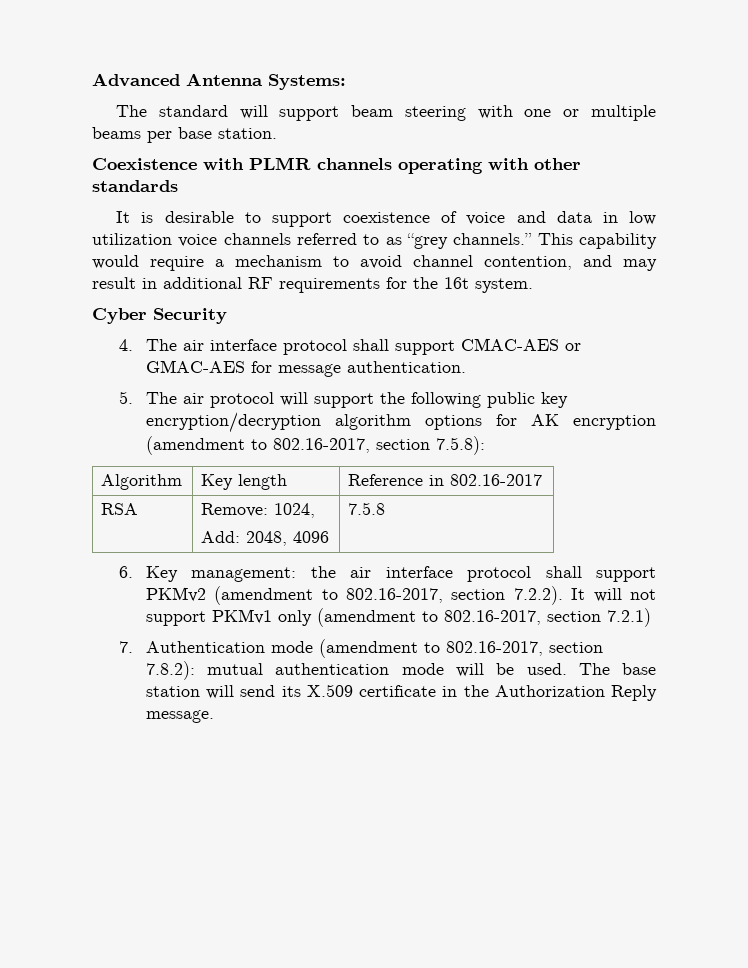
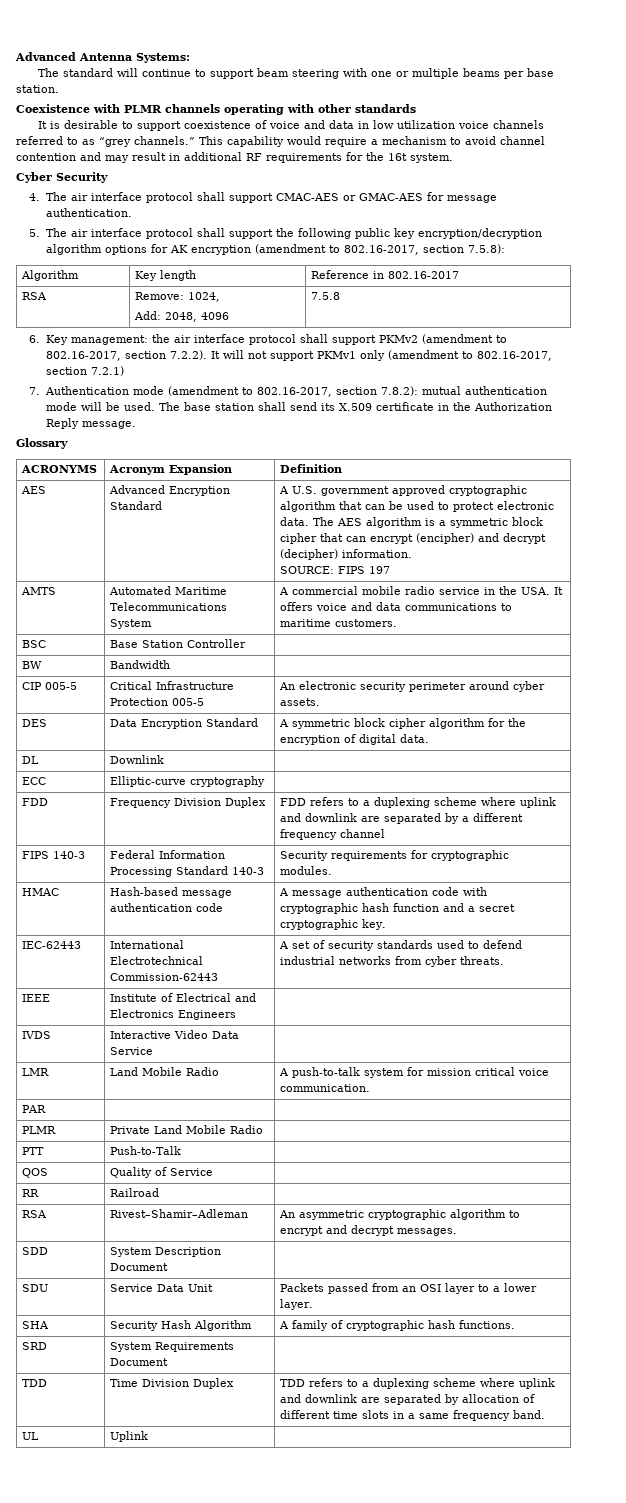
(268, 112) none -> [141,69,206,77] continue to
[484,256,572,270] contention, -> [16,153,76,161] contention
[209,392,308,408] protocol will -> [90,228,225,239] interface protocol shall
[206,685,235,699] will -> [257,402,286,411] shall
(214, 716) none -> [16,438,68,449] [21,465,98,473] [109,464,233,475] [280,464,343,473] [21,486,47,494] [109,485,231,496] [110,501,163,510] [279,485,528,496] [280,501,555,512] [280,517,544,528] [280,533,547,544] [280,549,413,560] [280,566,391,574] [21,587,57,595] [109,586,228,595] [110,602,228,611] [110,619,153,629] [279,586,564,595] [280,602,513,611] [280,619,398,627] [22,640,47,648] [110,639,247,648] [22,661,43,669] [110,660,171,669] [22,682,78,690] [110,681,235,690] [110,698,205,706] [279,681,546,692] [280,698,321,706] [22,719,48,727] [110,718,259,729] [279,718,527,729] [280,734,430,745] [22,756,40,764] [110,755,165,764] [22,777,47,785] [110,776,266,787] [22,798,49,806] [110,797,267,808] [280,797,557,808] [280,813,524,824] [280,829,386,840] [22,851,86,859] [110,850,226,859] [110,866,265,877] [280,850,510,861] [280,866,333,875] [22,888,60,896] [110,887,233,898] [110,903,224,912] [279,887,488,898] [280,903,516,914] [280,919,387,930] [22,941,82,949] [110,940,185,949] [110,956,204,965] [110,973,219,981] [279,940,523,951] [280,956,505,967] [22,994,51,1002] [110,993,257,1002] [110,1009,237,1020] [22,1031,52,1039] [110,1030,240,1039] [110,1047,154,1055] [22,1068,50,1076] [110,1067,220,1076] [279,1067,550,1078] [280,1084,371,1092] [22,1105,47,1113] [22,1126,57,1134] [110,1125,264,1134] [22,1147,45,1155] [110,1146,182,1155] [22,1168,49,1178] [110,1167,214,1178] [22,1189,40,1197] [110,1188,160,1197] [22,1210,48,1218] [110,1209,249,1218] [279,1209,521,1220] [280,1225,458,1236] [22,1247,49,1255] [110,1247,222,1257] [110,1263,169,1271] [22,1284,49,1292] [110,1284,214,1292] [280,1283,538,1294] [280,1299,314,1310] [22,1321,50,1329] [110,1320,253,1331] [279,1320,516,1331] [22,1342,48,1350] [110,1342,235,1352] [110,1358,169,1366] [22,1379,48,1387] [110,1378,235,1389] [280,1378,556,1389] [280,1394,536,1405] [280,1410,546,1421] [22,1432,40,1440] [110,1431,149,1442] // Glossary // ACRONYMS | Acronym Expansion | Definition // AES | Advanced Encryption Standard | A U.S. government approved cryptographic algorithm that can be used to protect electronic data. The AES algorithm is a symmetric block cipher that can encrypt (encipher) and decrypt (decipher) information. // SOURCE: FIPS 197 // AMTS | Automated Maritime Telecommunications System | A commercial mobile radio service in the USA. It offers voice and data communications to maritime customers. // BSC | Base Station Controller | // BW | Bandwidth | // CIP 005-5 | Critical Infrastructure Protection 005-5 | An electronic security perimeter around cyber assets. // DES | Data Encryption Standard | A symmetric block cipher algorithm for the encryption of digital data. // DL | Downlink | // ECC | Elliptic-curve cryptography | // FDD | Frequency Division Duplex | FDD refers to a duplexing scheme where uplink and downlink are separated by a different frequency channel // FIPS 140-3 | Federal Information Processing Standard 140-3 | Security requirements for cryptographic modules. // HMAC | Hash-based message authentication code | A message authentication code with cryptographic hash function and a secret cryptographic key. // IEC-62443 | International Electrotechnical Commission-62443 | A set of security standards used to defend industrial networks from cyber threats. // IEEE | Institute of Electrical and Electronics Engineers | // IVDS | Interactive Video Data Service | // LMR | Land Mobile Radio | A push-to-talk system for mission critical voice communication. // PAR | | // PLMR | Private Land Mobile Radio | // PTT | Push-to-Talk | // QOS | Quality of Service | // RR | Railroad | // RSA | Rivest–Shamir–Adleman | An asymmetric cryptographic algorithm to encrypt and decrypt messages. // SDD | System Description Document | // SDU | Service Data Unit | Packets passed from an OSI layer to a lower layer. // SHA | Security Hash Algorithm | A family of cryptographic hash functions. // SRD | System Requirements Document | // TDD | Time Division Duplex | TDD refers to a duplexing scheme where uplink and downlink are separated by allocation of different time slots in a same frequency band. // UL | Uplink |

